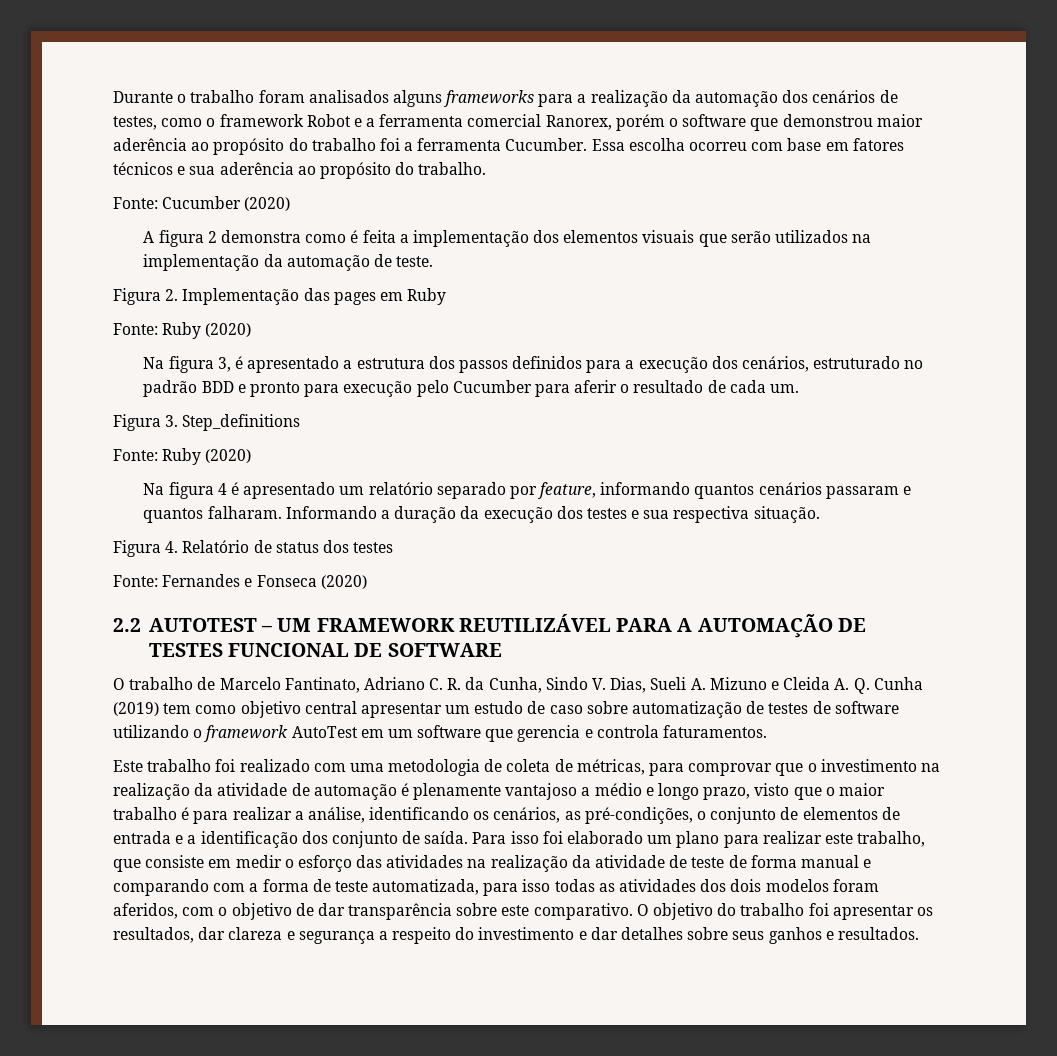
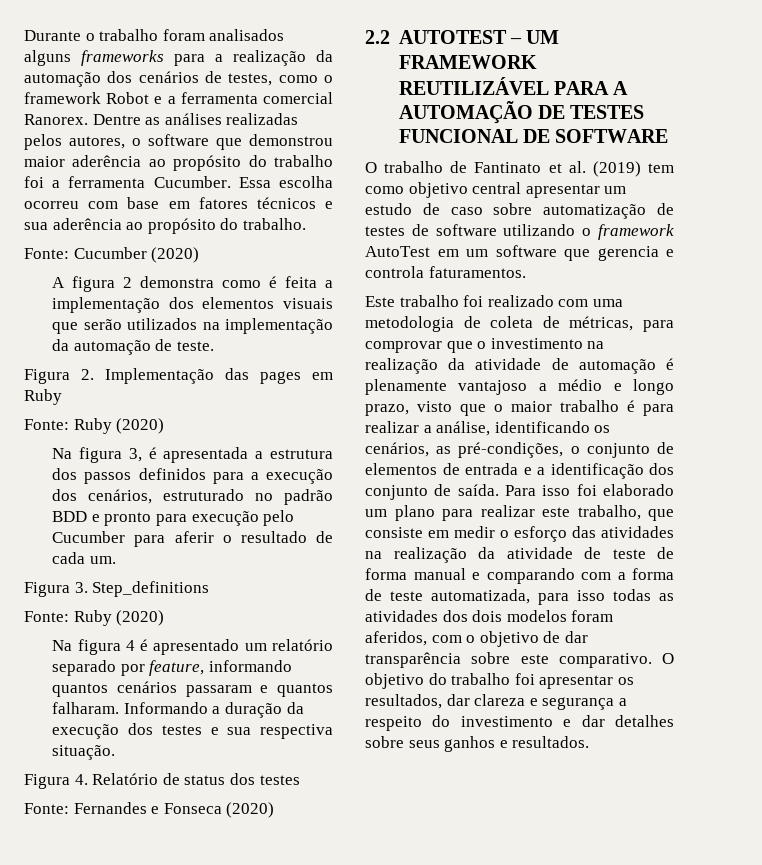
[545,114,665,131] Ranorex, porém -> [24,113,299,125] [24,134,125,150] Ranorex. Dentre as análises realizadas pelos autores,
[247,356,340,373] apresentado -> [163,447,249,463] apresentada
[219,677,923,694] Marcelo Fantinato, Adriano C. R. da Cunha, Sindo V. Dias, Sueli A. Mizuno e Cleida A. Q. Cunha -> [474,161,586,173] Fantinato et al.

